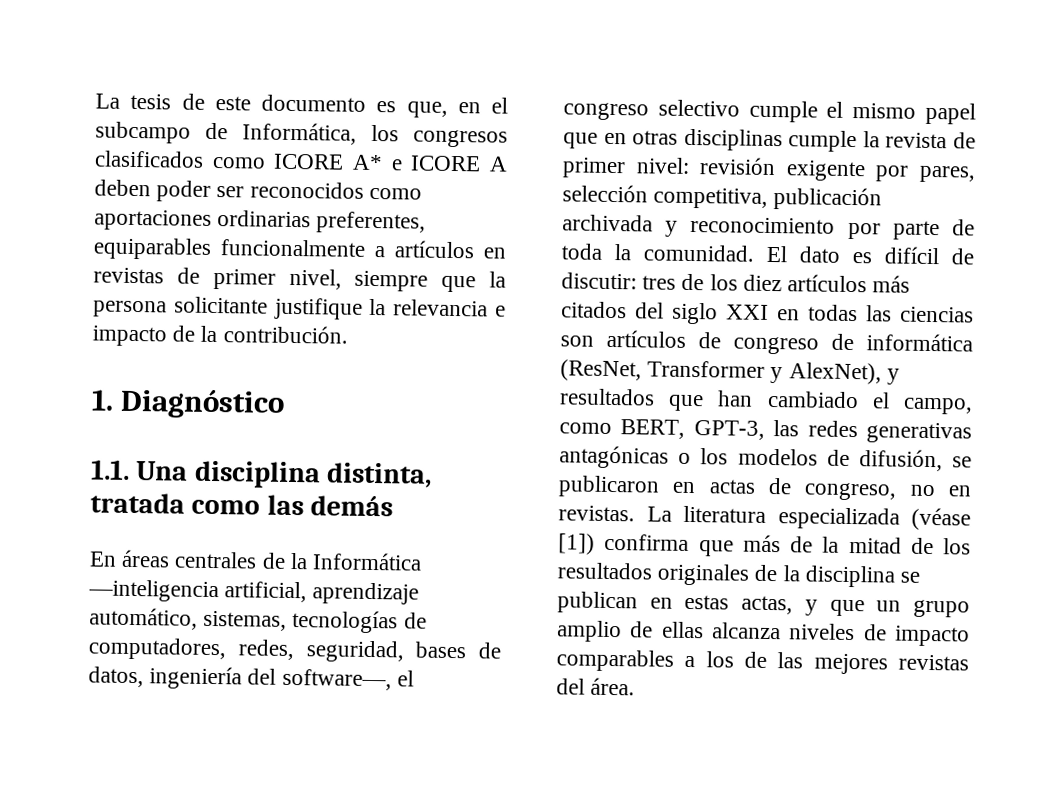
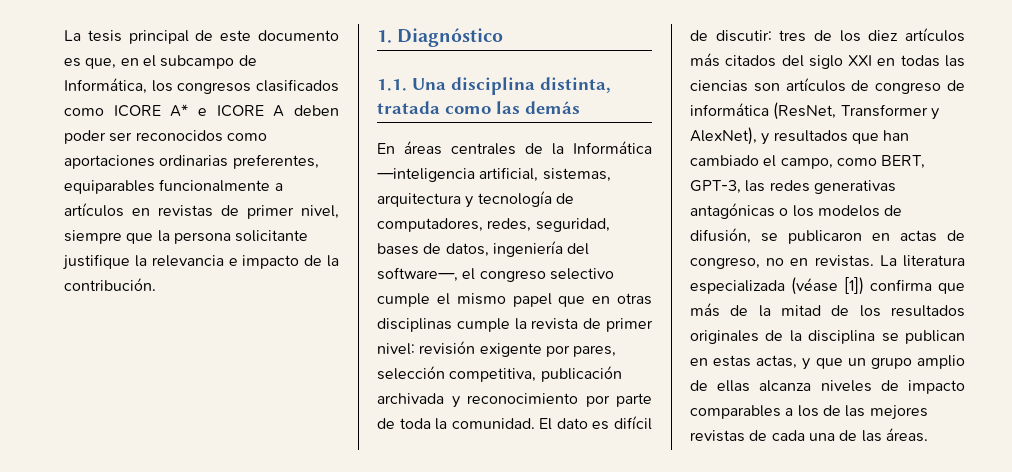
(172, 101) none -> [128,30,189,44] principal
[312,582,420,605] [89,607,399,634] aprendizaje automático, sistemas, tecnologías -> [542,168,611,182] [377,191,552,208] sistemas, arquitectura y tecnología
[556,677,636,696] del área. -> [749,428,928,442] de cada una de las áreas.

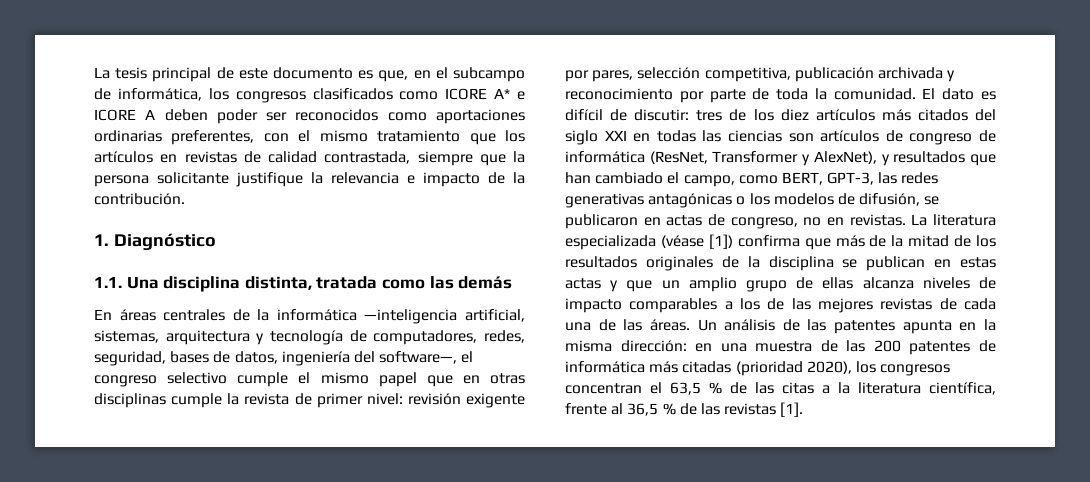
[64,78,147,94] Informática, -> [117,88,202,101] informática,
[64,179,283,194] equiparables funcionalmente a -> [263,130,525,145] con el mismo tratamiento que los
[247,205,339,219] primer nivel, -> [268,151,411,164] calidad contrastada,
[573,141,652,154] Informática -> [276,309,357,321] informática
[756,355,798,369] actas, -> [565,278,601,289] actas
[870,355,965,369] grupo amplio -> [688,277,787,292] amplio grupo
(928, 435) none -> [697,319,996,334] [565,340,996,355] [565,361,951,376] [565,382,996,395] [565,402,804,417] Un análisis de las patentes apunta en la misma dirección: en una muestra de las 200 patentes de informática más citadas (prioridad 2020), los congresos concentran el 63,5 % de las citas a la literatura científica, frente al 36,5 % de las revistas [1].

